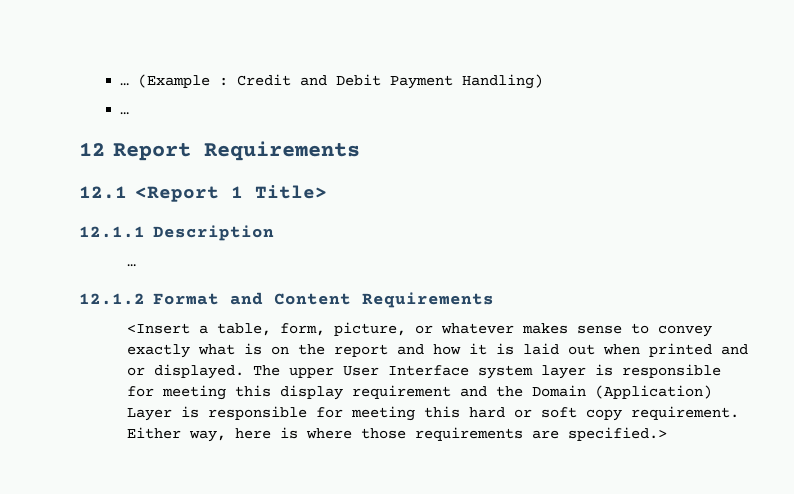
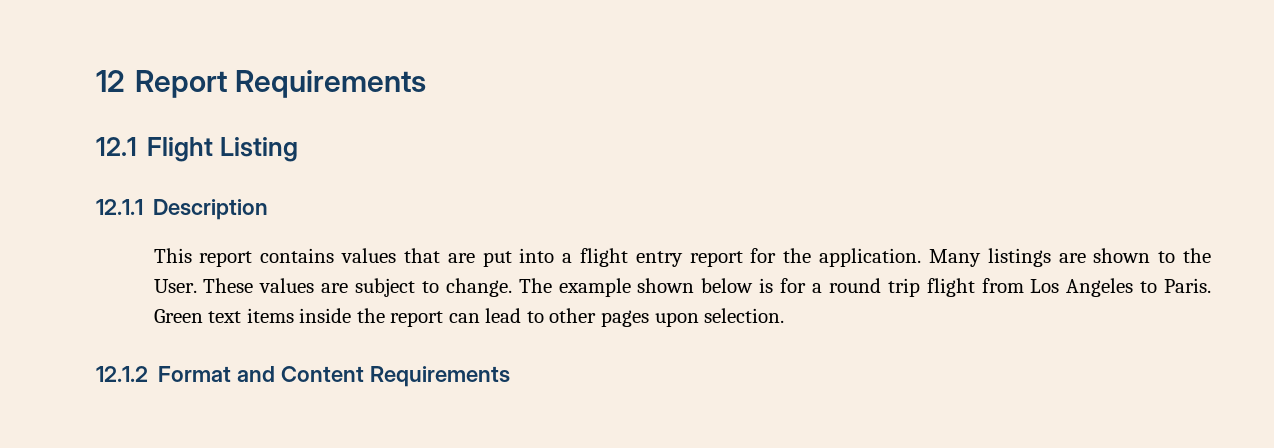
[120,74,544,89] [120,112,130,115] … (Example : Credit and Debit Payment Handling) // … // -> (96, 81) none
[134,185,327,202] <Report 1 Title> -> [147,137,299,162] Flight Listing
[127,264,137,267] … -> [153,248,1211,267] [153,278,1212,297] [153,308,785,327] This report contains values that are put into a flight entry report for the application. Many listings are shown to the User. These values are subject to change. The example shown below is for a round trip flight from Los Angeles to Paris. Green text items inside the report can lead to other pages upon selection.
[127,322,713,337] [127,343,749,358] [127,364,722,379] [127,385,713,400] [127,406,740,421] [127,427,668,442] // <Insert a table, form, picture, or whatever makes sense to convey exactly what is on the report and how it is laid out when printed and or displayed. The upper User Interface system layer is responsible for meeting this display requirement and the Domain (Application) Layer is responsible for meeting this hard or soft copy requirement. Either way, here is where those requirements are specified.> -> (511, 376) none

